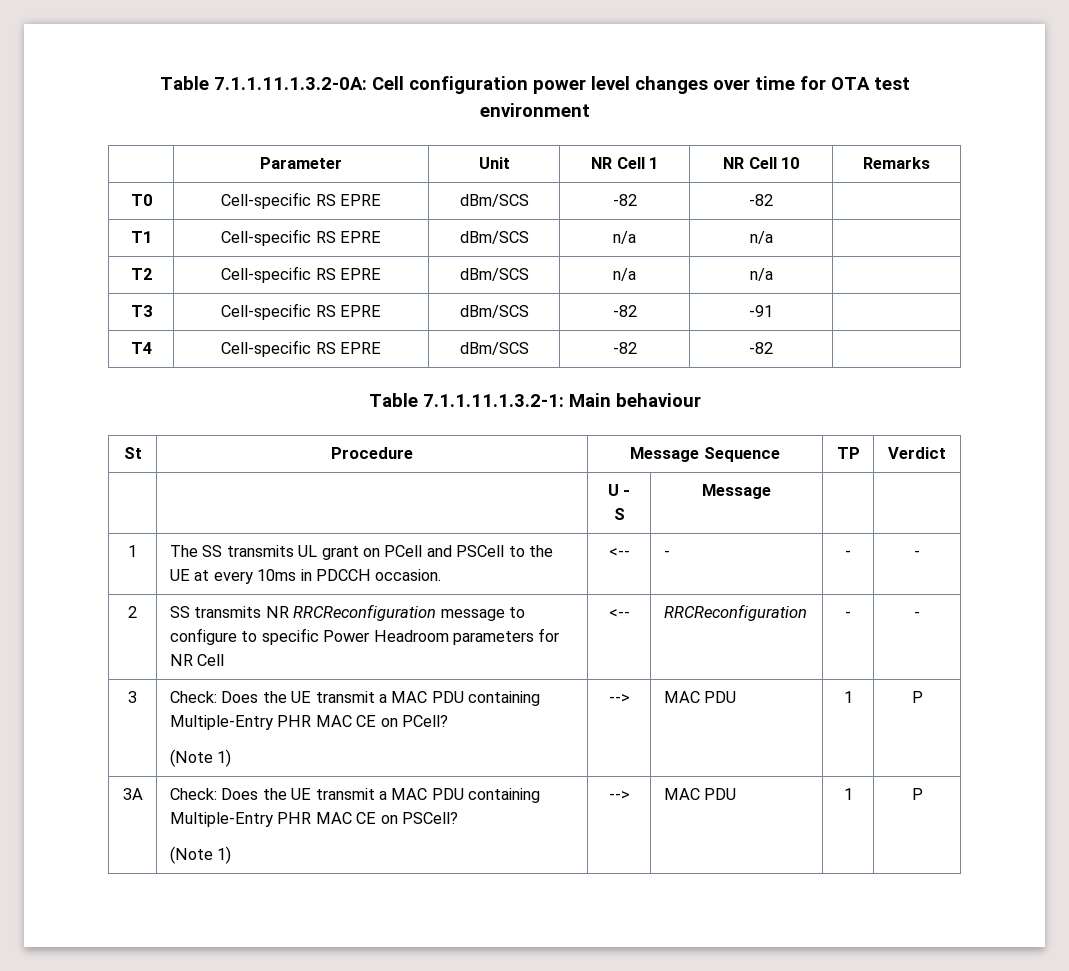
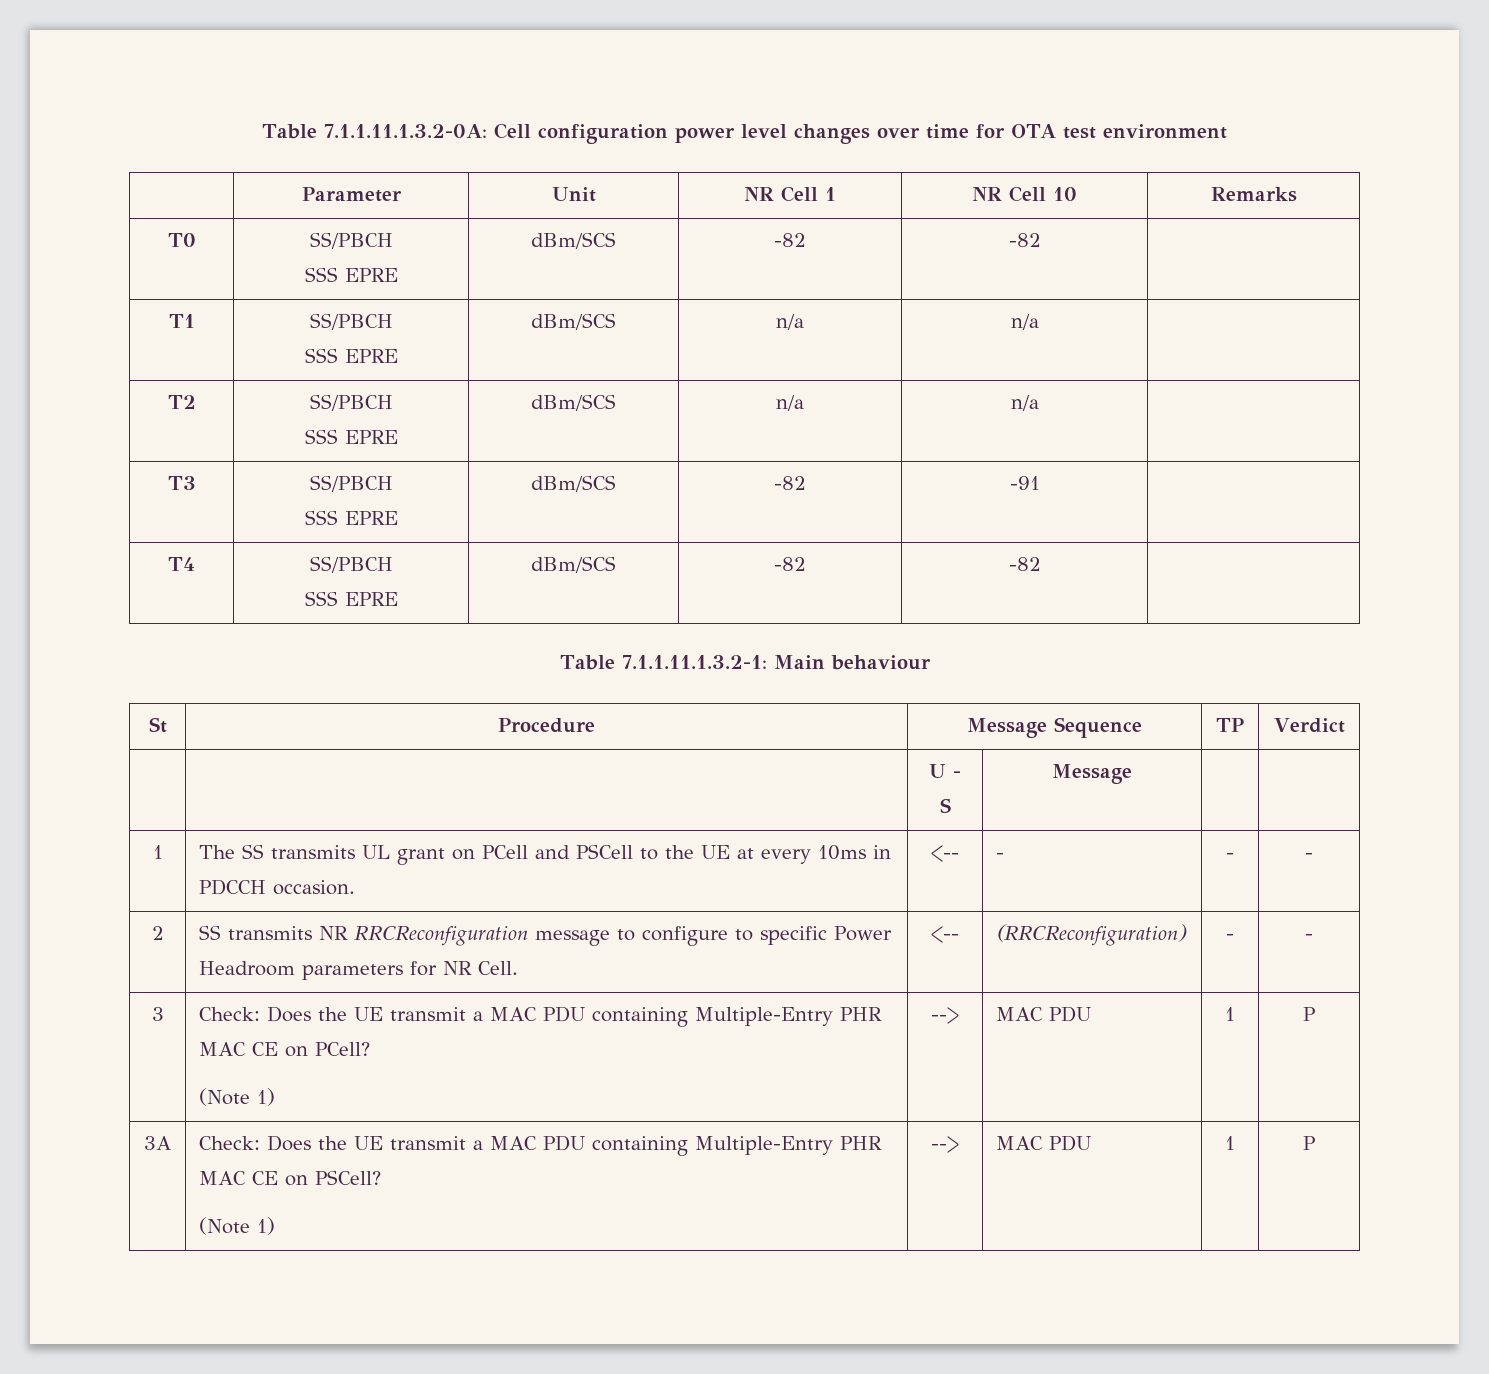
[221,192,336,209] Cell-specific RS -> [309,232,393,249] [304,267,338,282] SS/PBCH // SSS
[221,229,336,246] Cell-specific RS -> [309,313,393,330] [304,348,338,363] SS/PBCH // SSS
[221,266,336,283] Cell-specific RS -> [309,394,393,411] [304,429,338,444] SS/PBCH // SSS
[221,303,336,320] Cell-specific RS -> [309,475,393,492] [304,510,338,525] SS/PBCH // SSS
[221,340,336,357] Cell-specific RS -> [309,556,393,573] [304,591,338,606] SS/PBCH // SSS
[197,654,225,666] [608,609,630,618] [663,604,807,621] Cell | <-- | RRCReconfiguration -> [478,961,519,975] [931,926,959,943] [996,924,1188,946] Cell. | <-- | (RRCReconfiguration)

